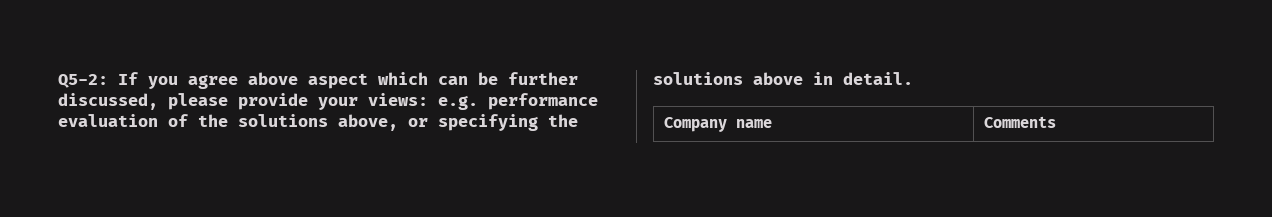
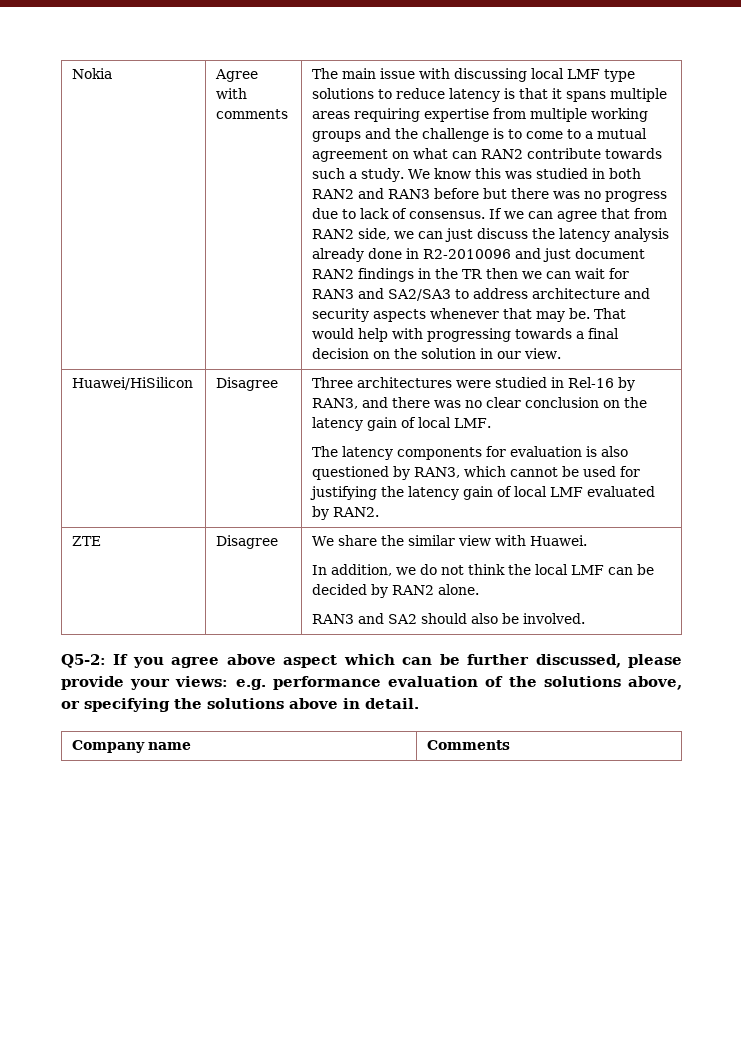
(58, 81) none -> [72,68,113,79] [215,69,259,82] [216,88,248,99] [216,109,289,119] [312,68,636,82] [312,88,668,102] [312,108,649,122] [312,128,648,142] [312,148,663,162] [312,168,642,182] [312,188,668,202] [312,208,668,222] [312,228,670,242] [312,248,646,262] [312,268,630,282] [312,288,651,301] [312,308,627,322] [312,328,620,342] [312,348,562,359] [72,377,194,390] [216,377,279,391] [312,377,636,391] [312,397,648,409] [312,417,492,431] [312,446,629,460] [312,466,641,480] [310,486,656,500] [312,506,380,520] [72,536,102,546] [216,535,279,549] [312,535,588,546] [312,564,655,576] [312,584,480,598] [312,613,586,624] Nokia | Agree with comments | The main issue with discussing local LMF type solutions to reduce latency is that it spans multiple areas requiring expertise from multiple working groups and the challenge is to come to a mutual agreement on what can RAN2 contribute towards such a study. We know this was studied in both RAN2 and RAN3 before but there was no progress due to lack of consensus. If we can agree that from RAN2 side, we can just discuss the latency analysis already done in R2-2010096 and just document RAN2 findings in the TR then we can wait for RAN3 and SA2/SA3 to address architecture and security aspects whenever that may be. That would help with progressing towards a final decision on the solution in our view. // Huawei/HiSilicon | Disagree | Three architectures were studied in Rel-16 by RAN3, and there was no clear conclusion on the latency gain of local LMF. // The latency components for evaluation is also questioned by RAN3, which cannot be used for justifying the latency gain of local LMF evaluated by RAN2. // ZTE | Disagree | We share the similar view with Huawei. // In addition, we do not think the local LMF can be decided by RAN2 alone. // RAN3 and SA2 should also be involved. //

